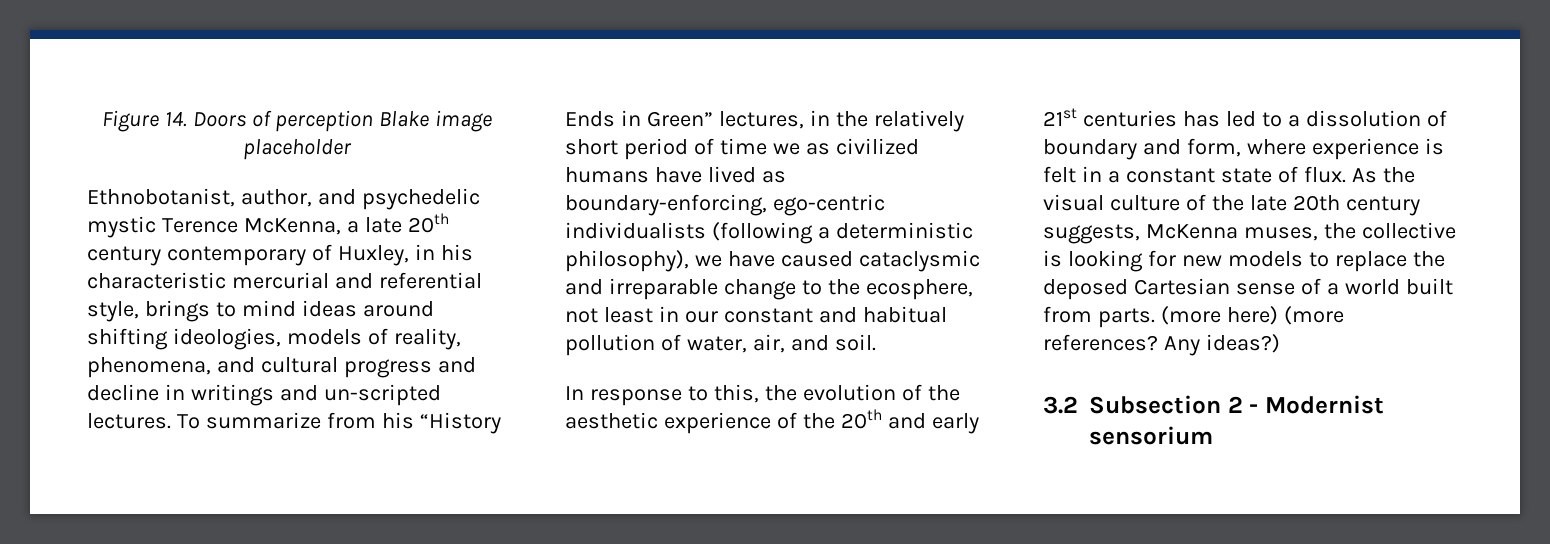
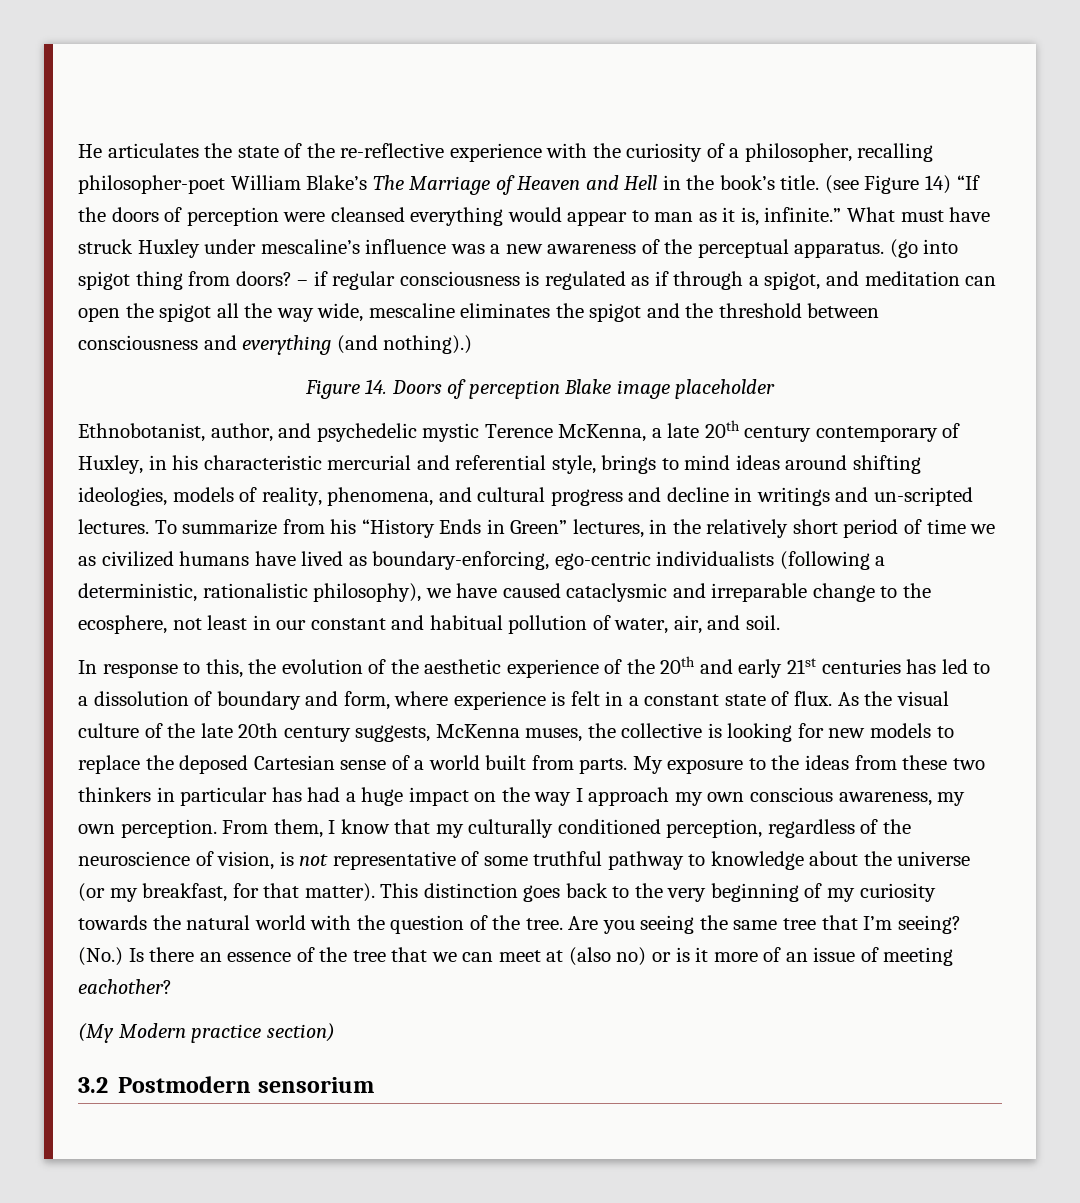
(101, 121) none -> [78,143,934,162] [78,175,980,195] [78,207,991,226] [78,239,959,258] [78,271,997,290] [78,303,880,322] [78,335,473,355] He articulates the state of the re-reflective experience with the curiosity of a philosopher, recalling philosopher-poet William Blake’s The Marriage of Heaven and Hell in the book’s title. (see Figure 14) “If the doors of perception were cleansed everything would appear to man as it is, infinite.” What must have struck Huxley under mescaline’s influence was a new awareness of the perceptual apparatus. (go into spigot thing from doors? – if regular consciousness is regulated as if through a spigot, and meditation can open the spigot all the way wide, mescaline eliminates the spigot and the threshold between consciousness and everything (and nothing).) //
[835,222,973,239] deterministic -> [78,583,308,602] deterministic, rationalistic
[1160,306,1344,325] [1043,334,1280,356] [1043,395,1384,414] (more here) (more references? Any ideas?) // 3.2 Subsection 2 - Modernist -> [632,755,985,774] [78,787,966,806] [78,819,911,838] [78,851,971,870] [78,883,936,902] [78,915,961,934] [78,947,954,966] [78,979,172,994] [78,1023,335,1043] [78,1076,252,1093] My exposure to the ideas from these two thinkers in particular has had a huge impact on the way I approach my own conscious awareness, my own perception. From them, I know that my culturally conditioned perception, regardless of the neuroscience of vision, is not representative of some truthful pathway to knowledge about the universe (or my breakfast, for that matter). This distinction goes back to the very beginning of my curiosity towards the natural world with the question of the tree. Are you seeing the same tree that I’m seeing? (No.) Is there an essence of the tree that we can meet at (also no) or is it more of an issue of meeting eachother? // (My Modern practice section) // 3.2 Postmodern

